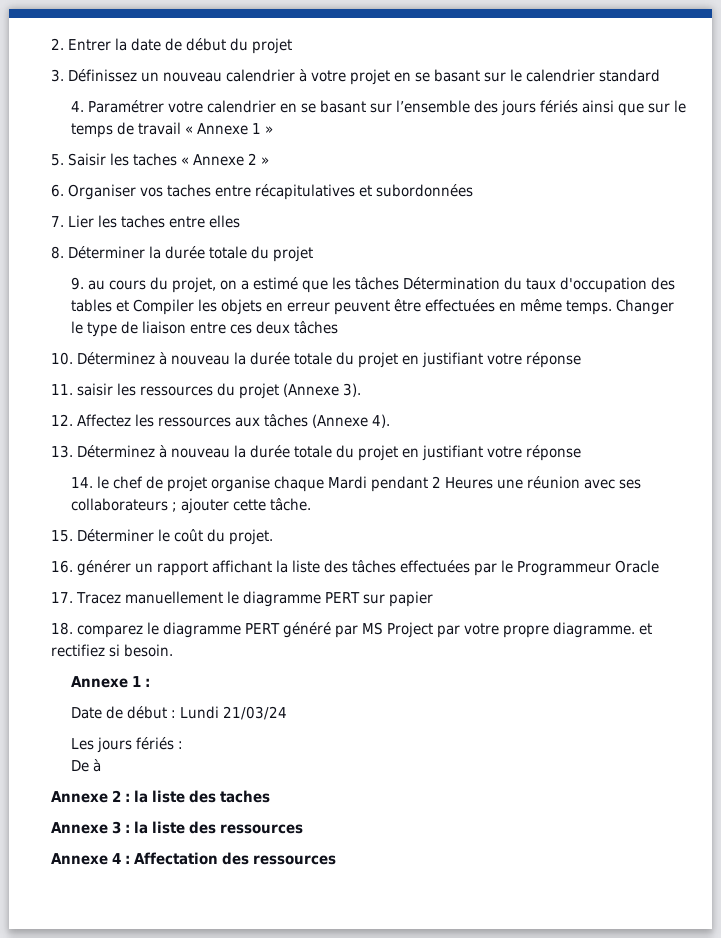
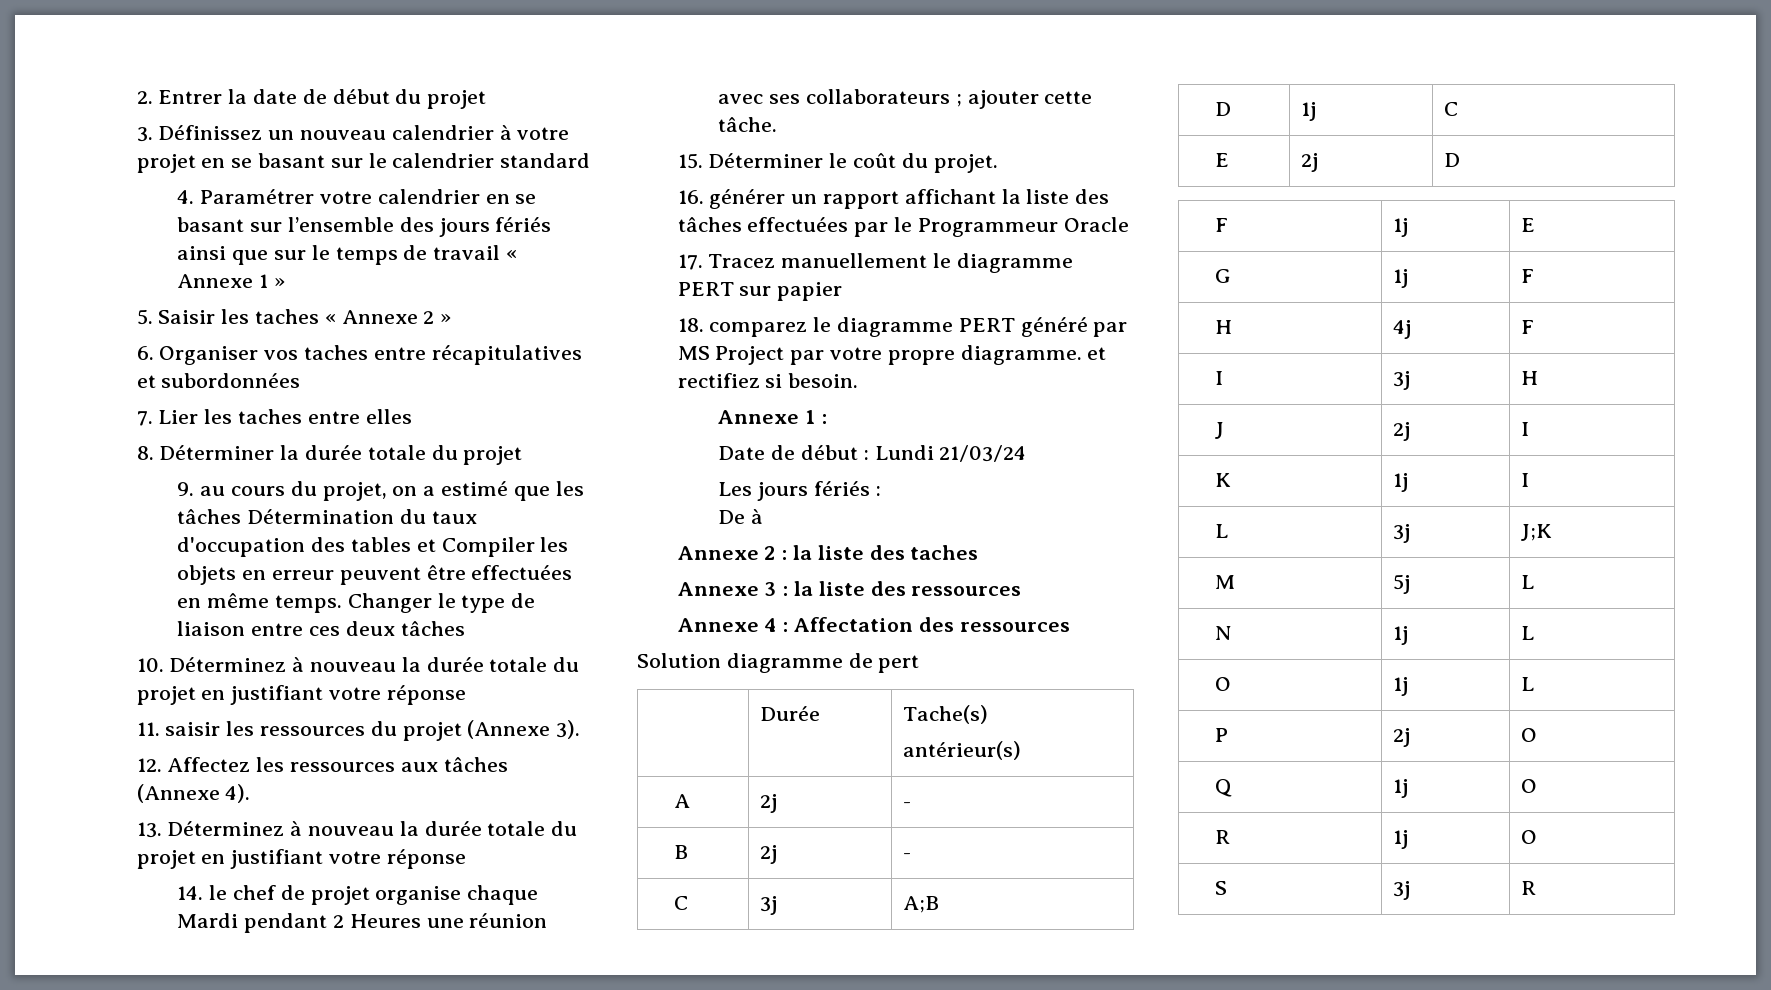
(337, 860) none -> [637,653,920,673] [760,706,821,721] [903,705,989,724] [903,741,1022,760] [673,794,690,808] [760,794,778,813] [903,802,912,808] [673,845,688,859] [760,845,778,864] [903,853,912,859] [673,896,688,910] [760,896,778,915] [903,896,940,913] [1214,102,1231,116] [1301,102,1317,121] [1444,102,1459,116] [1214,153,1229,167] [1301,153,1319,172] [1444,153,1461,167] [1214,218,1228,232] [1393,218,1409,237] [1521,218,1536,232] [1214,269,1231,283] [1393,269,1409,288] [1521,269,1535,283] [1214,320,1232,334] [1393,320,1412,339] [1521,320,1535,334] [1214,371,1223,385] [1393,371,1411,390] [1521,371,1539,385] [1214,422,1224,439] [1393,422,1411,441] [1521,422,1530,436] [1214,473,1231,487] [1393,473,1409,492] [1521,473,1530,487] [1214,524,1228,538] [1393,524,1411,543] [1521,524,1553,541] [1214,575,1235,589] [1393,574,1411,594] [1521,575,1535,589] [1214,626,1231,640] [1393,626,1409,645] [1521,626,1535,640] [1214,677,1231,691] [1393,677,1409,696] [1521,677,1535,691] [1214,728,1228,742] [1393,728,1411,747] [1521,728,1538,742] [1214,779,1232,797] [1393,779,1409,798] [1521,779,1538,793] [1214,830,1230,844] [1393,830,1409,849] [1521,830,1538,844] [1214,881,1227,895] [1393,881,1411,900] [1521,881,1537,895] // Solution diagramme de pert // | Durée | Tache(s) // antérieur(s) // A | 2j | - // B | 2j | - // C | 3j | A;B // D | 1j | C // E | 2j | D // F | 1j | E // G | 1j | F // H | 4j | F // I | 3j | H // J | 2j | I // K | 1j | I // L | 3j | J;K // M | 5j | L // N | 1j | L // O | 1j | L // P | 2j | O // Q | 1j | O // R | 1j | O // S | 3j | R

